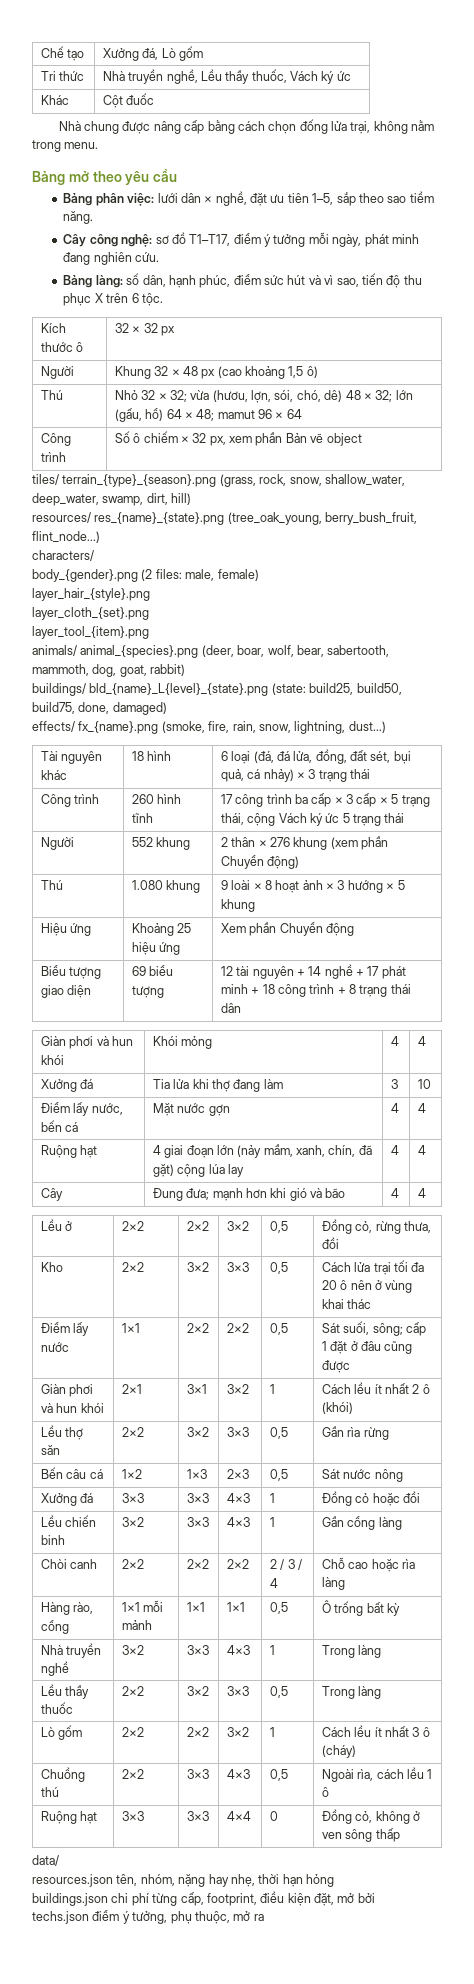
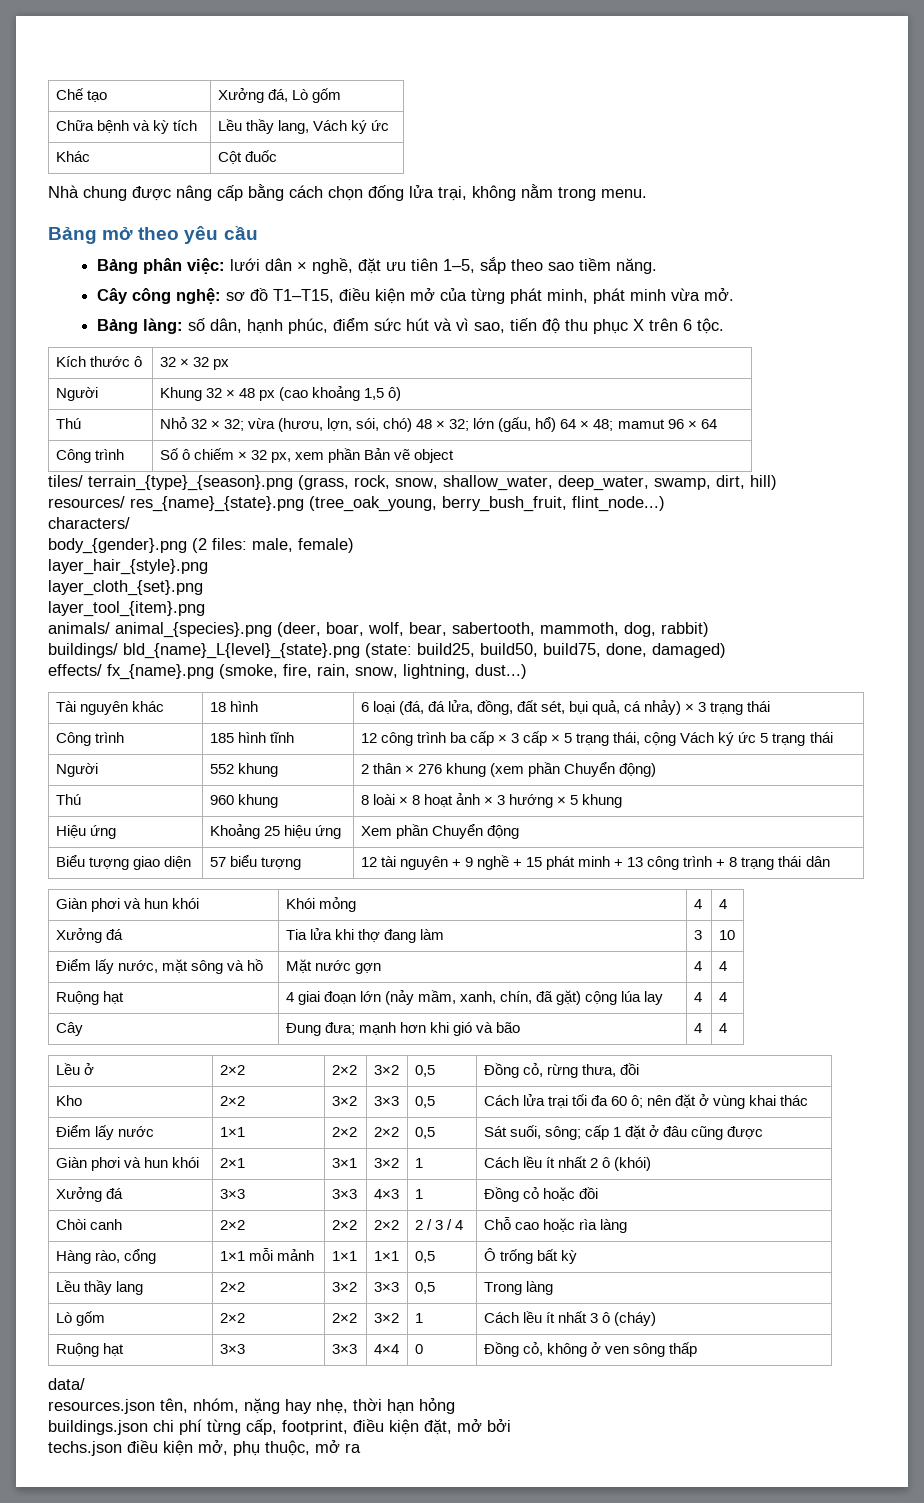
[40,71,85,81] [102,69,287,84] Tri thức | Nhà truyền nghề, Lều thầy thuốc, -> [55,120,197,134] [217,119,309,134] Chữa bệnh và kỳ tích | Lều thầy lang,
[189,232,419,247] [63,252,160,265] T1–T17, điểm ý tưởng mỗi ngày, phát minh đang nghiên cứu. -> [272,288,734,304] T1–T15, điều kiện mở của từng phát minh, phát minh vừa mở.
[296,390,343,402] chó, dê) -> [383,418,413,432] chó)
[119,665,147,677] goat, -> (656, 629) none
[131,794,154,804] 260 -> [209,733,234,743] 185
[220,794,233,804] 17 -> [360,733,377,743] 12
[131,880,201,893] [220,880,228,890] 1.080 khung | 9 -> [209,794,278,808] [360,795,369,805] 960 khung | 8
[131,966,146,976] 69 -> [209,857,226,867] 57
[308,966,322,976] 14 -> [464,857,473,867] 9
[367,966,380,976] 17 -> [525,857,542,867] 15
[262,984,275,994] 18 -> [627,857,644,867] 13
[40,1120,79,1132] bến cá -> [161,959,263,974] mặt sông và hồ
[321,1280,372,1290] 20 ô nên -> [610,1094,697,1108] 60 ô; nên đặt
[40,1425,84,1440] [40,1445,60,1455] [121,1427,144,1437] [186,1427,209,1437] [226,1427,249,1437] [269,1427,288,1439] [321,1426,389,1440] [40,1467,103,1479] [121,1469,142,1479] [186,1469,207,1479] [226,1469,249,1479] [269,1469,288,1481] [321,1469,403,1482] // Lều thợ săn | 2×2 | 3×2 | 3×3 | 0,5 | Gần rìa rừng // Bến câu cá | 1×2 | 1×3 | 2×3 | 0,5 | Sát nước nông -> (651, 1164) none
[40,1515,97,1527] [40,1535,65,1545] [121,1517,144,1527] [186,1517,209,1527] [226,1517,250,1527] [269,1517,275,1527] [321,1516,402,1530] // Lều chiến binh | 3×2 | 3×3 | 4×3 | 1 | Gần cổng làng -> (598, 1193) none
[40,1643,102,1658] [40,1661,69,1676] [121,1645,144,1655] [186,1645,209,1655] [226,1645,250,1655] [269,1645,275,1655] [321,1645,382,1658] [40,1684,90,1699] [40,1702,73,1714] // Nhà truyền nghề | 3×2 | 3×3 | 4×3 | 1 | Trong làng // Lều thầy thuốc -> [55,1280,143,1295] // Lều thầy lang
[40,1767,85,1782] [40,1787,59,1797] [121,1769,144,1779] [186,1769,209,1779] [226,1769,250,1779] [269,1769,288,1781] [321,1767,433,1782] [321,1787,329,1797] // Chuồng thú | 2×2 | 3×3 | 4×3 | 0,5 | Ngoài rìa, cách lều 1 ô -> (656, 1319) none
[92,1910,168,1924] điểm ý tưởng, -> [127,1440,228,1456] điều kiện mở,

